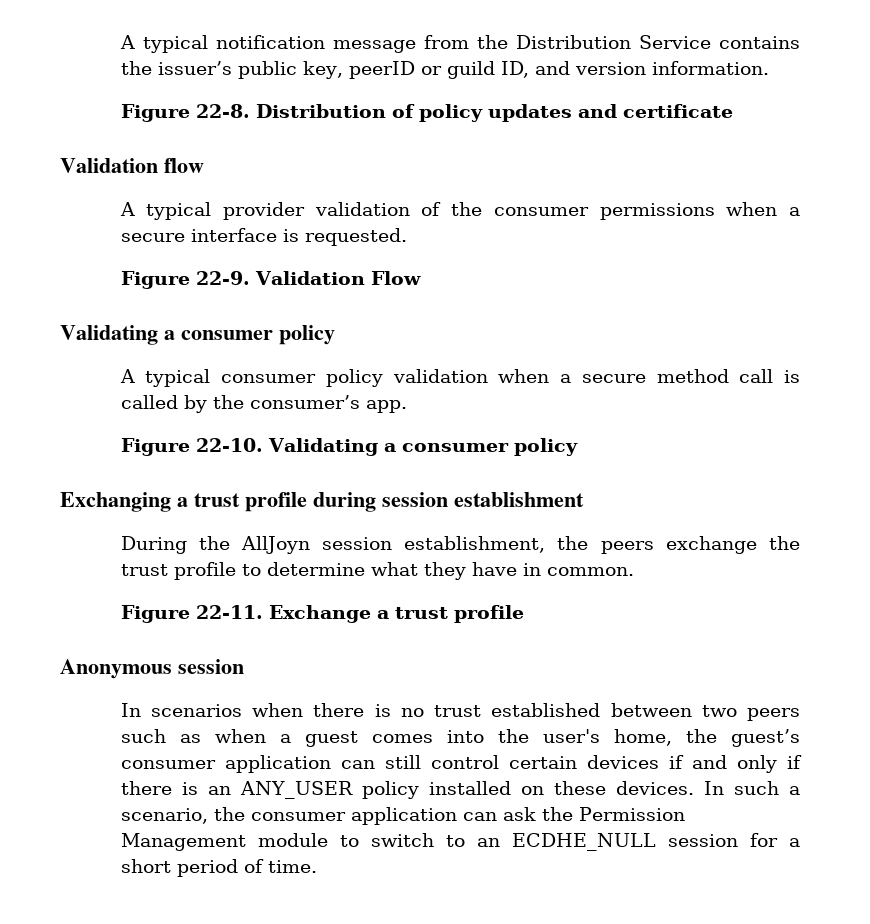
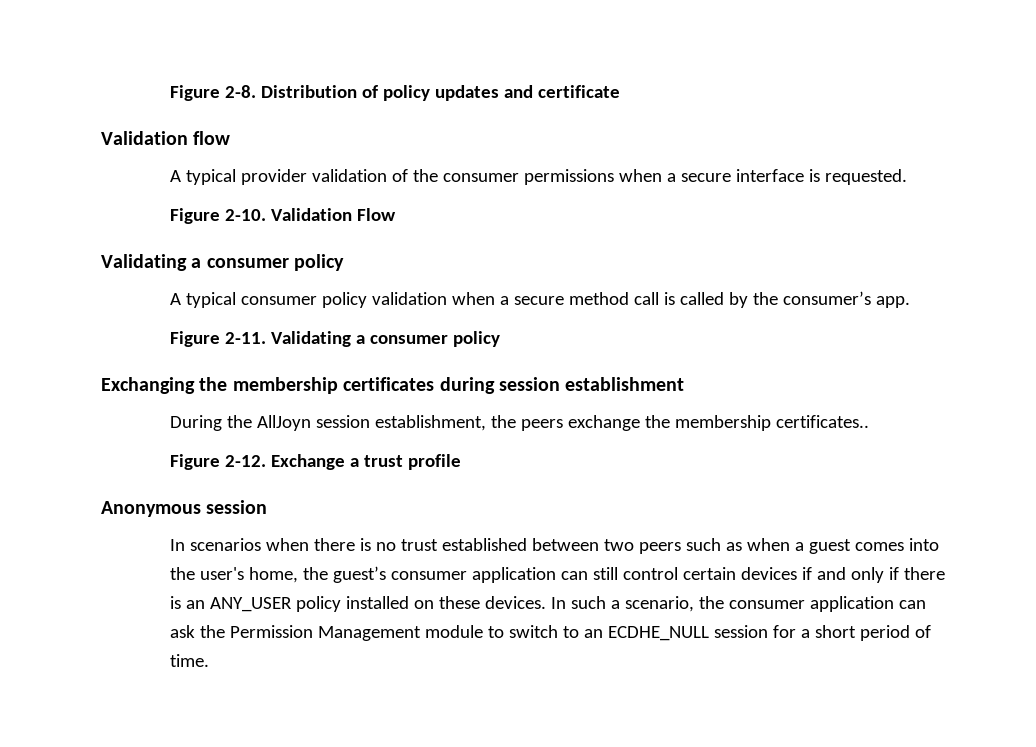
[119,35,800,53] [120,61,770,79] [120,104,250,122] A typical notification message from the Distribution Service contains the issuer’s public key, peerID or guild ID, and version information. // Figure 22-8. -> [169,85,256,101] Figure 2-8.
[195,271,250,285] 22-9. -> [224,209,266,221] 2-10.
[195,438,263,452] 22-10. -> [224,332,266,344] 2-11.
[177,492,307,512] a trust profile -> [199,377,435,394] the membership certificates
[120,562,634,580] [120,605,263,623] trust profile to determine what they have in common. // Figure 22-11. -> [674,415,869,431] [169,454,266,470] membership certificates.. // Figure 2-12.

